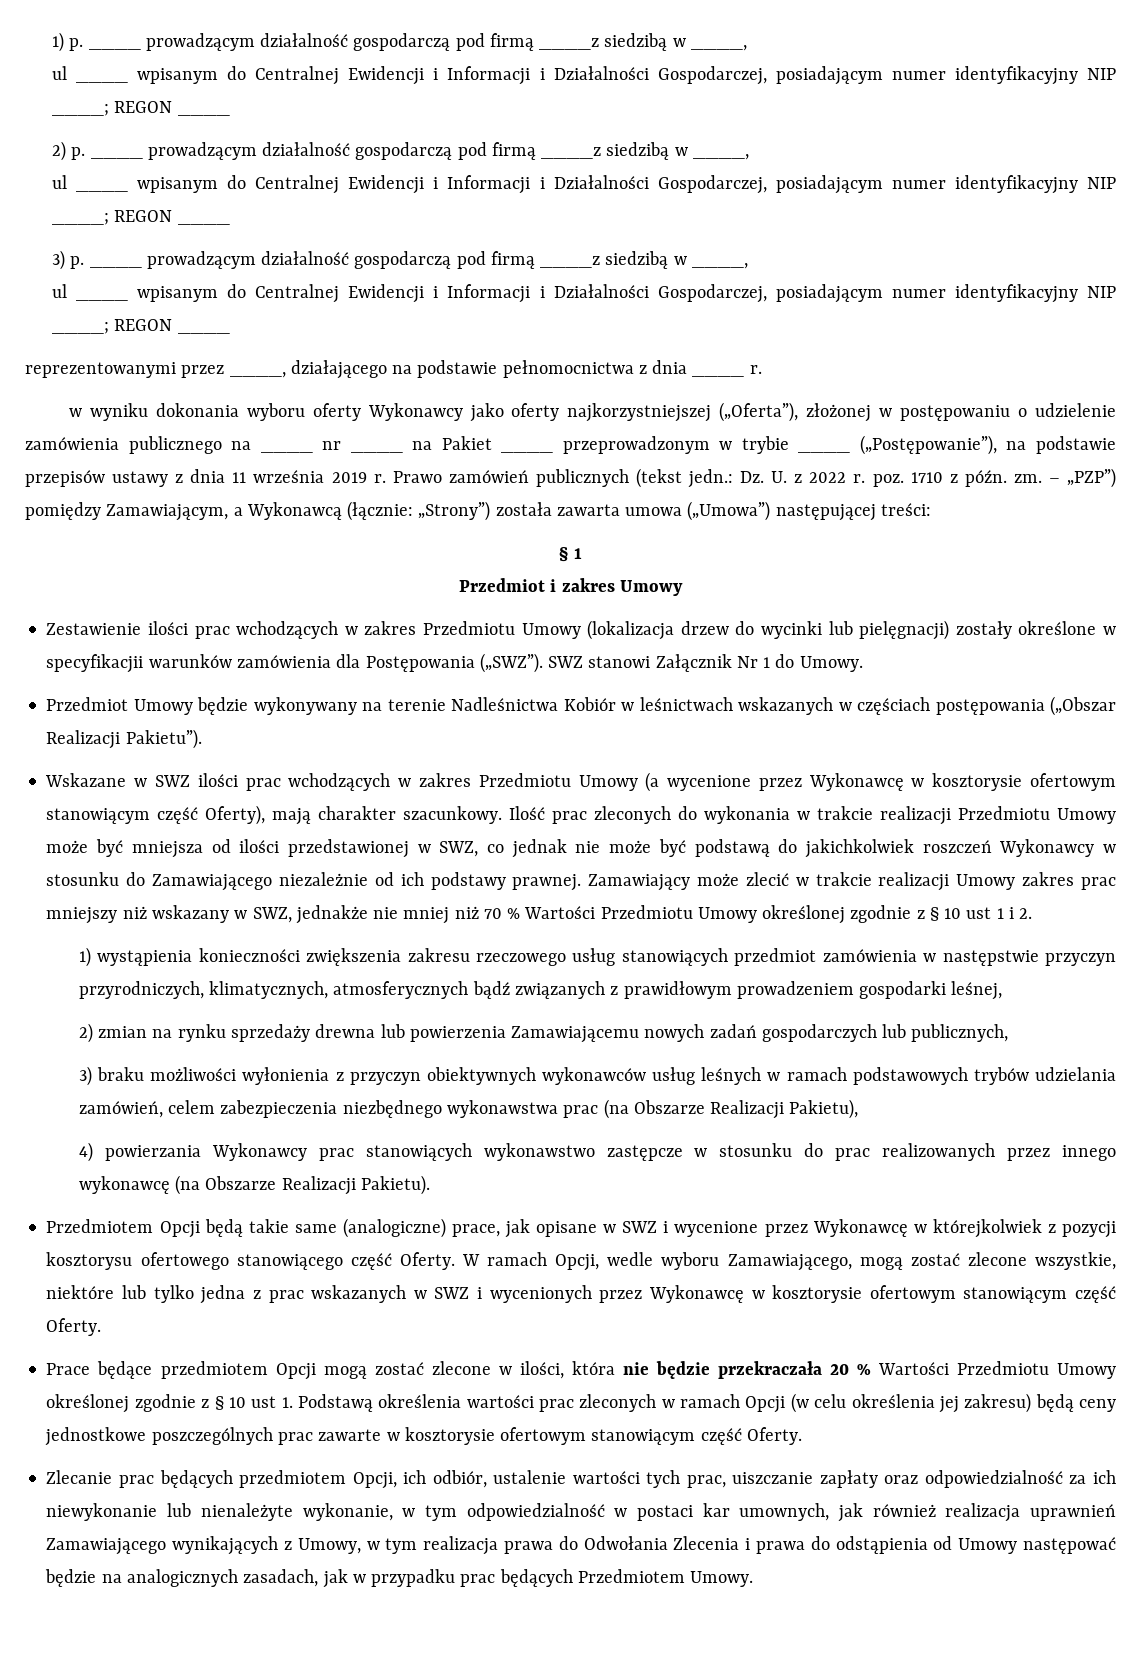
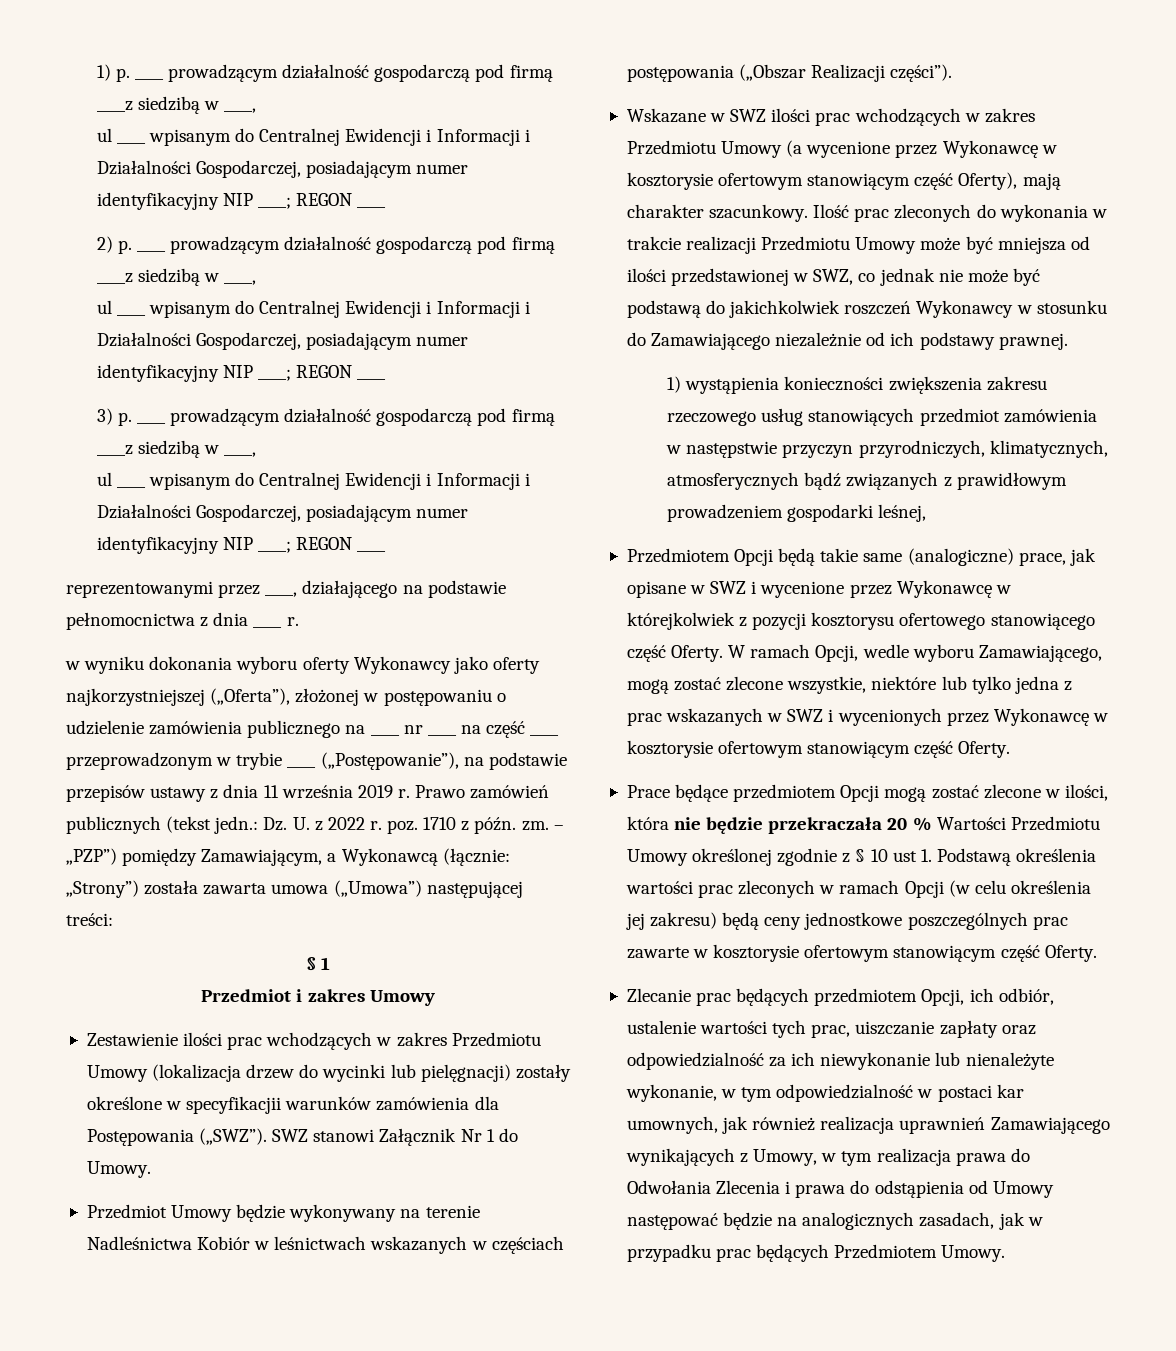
[441,436,492,450] Pakiet -> [486,721,526,738] część
[125,729,202,749] Pakietu”). -> [890,64,953,82] części”).
[588,872,1116,891] [46,905,1033,924] Zamawiający może zlecić w trakcie realizacji Umowy zakres prac mniejszy niż wskazany w SWZ, jednakże nie mniej niż 70 % Wartości Przedmiotu Umowy określonej zgodnie z § 10 ust 1 i 2. -> (1068, 341) none
[78,1023,1009,1043] [78,1066,1116,1086] [78,1099,859,1119] [78,1142,1116,1162] [78,1175,430,1195] // 2) zmian na rynku sprzedaży drewna lub powierzenia Zamawiającemu nowych zadań gospodarczych lub publicznych, // 3) braku możliwości wyłonienia z przyczyn obiektywnych wykonawców usług leśnych w ramach podstawowych trybów udzielania zamówień, celem zabezpieczenia niezbędnego wykonawstwa prac (na Obszarze Realizacji Pakietu), // 4) powierzania Wykonawcy prac stanowiących wykonawstwo zastępcze w stosunku do prac realizowanych przez innego wykonawcę (na Obszarze Realizacji Pakietu). -> (927, 513) none

